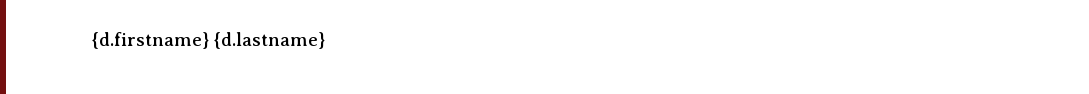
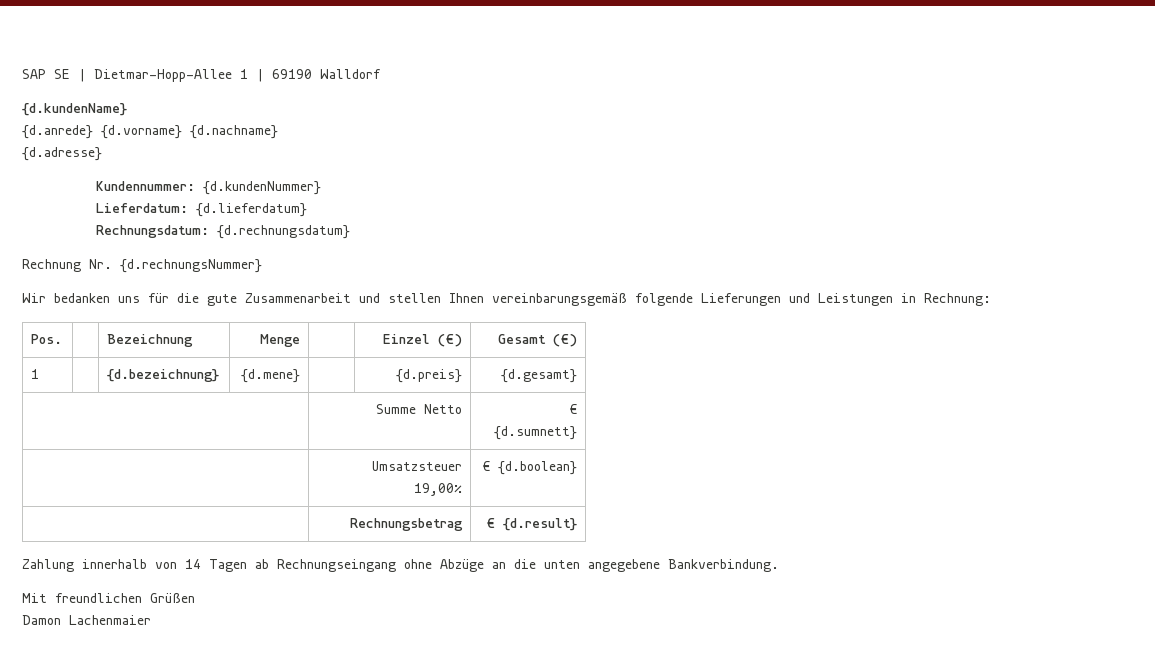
[92,32,326,49] {d.firstname} {d.lastname} -> [22,69,381,82] [22,103,127,116] [22,125,278,139] [22,147,102,161] [96,181,322,195] [96,203,308,217] [96,225,351,239] [22,259,262,273] [22,293,991,306] [31,334,63,344] [107,334,194,347] [259,334,300,347] [382,334,462,347] [497,334,577,347] [31,369,40,379] [107,369,220,382] [240,369,300,383] [395,369,462,383] [500,369,577,383] [375,404,462,414] [569,404,577,414] [493,426,577,440] [371,461,462,471] [413,483,462,496] [482,461,577,475] [349,518,463,531] [486,518,577,531] [22,559,779,572] [22,593,195,603] [22,615,151,625] SAP SE | Dietmar-Hopp-Allee 1 | 69190 Walldorf // {d.kundenName} // {d.anrede} {d.vorname} {d.nachname} // {d.adresse} // Kundennummer: {d.kundenNummer} // Lieferdatum: {d.lieferdatum} // Rechnungsdatum: {d.rechnungsdatum} // Rechnung Nr. {d.rechnungsNummer} // Wir bedanken uns für die gute Zusammenarbeit und stellen Ihnen vereinbarungsgemäß folgende Lieferungen und Leistungen in Rechnung: // Pos. | | Bezeichnung | Menge | | Einzel (€) | Gesamt (€) // 1 | | {d.bezeichnung} | {d.mene} | | {d.preis} | {d.gesamt} // | Summe Netto | € {d.sumnett} // | Umsatzsteuer 19,00% | € {d.boolean} // | Rechnungsbetrag | € {d.result} // Zahlung innerhalb von 14 Tagen ab Rechnungseingang ohne Abzüge an die unten angegebene Bankverbindung. // Mit freundlichen Grüßen // Damon Lachenmaier

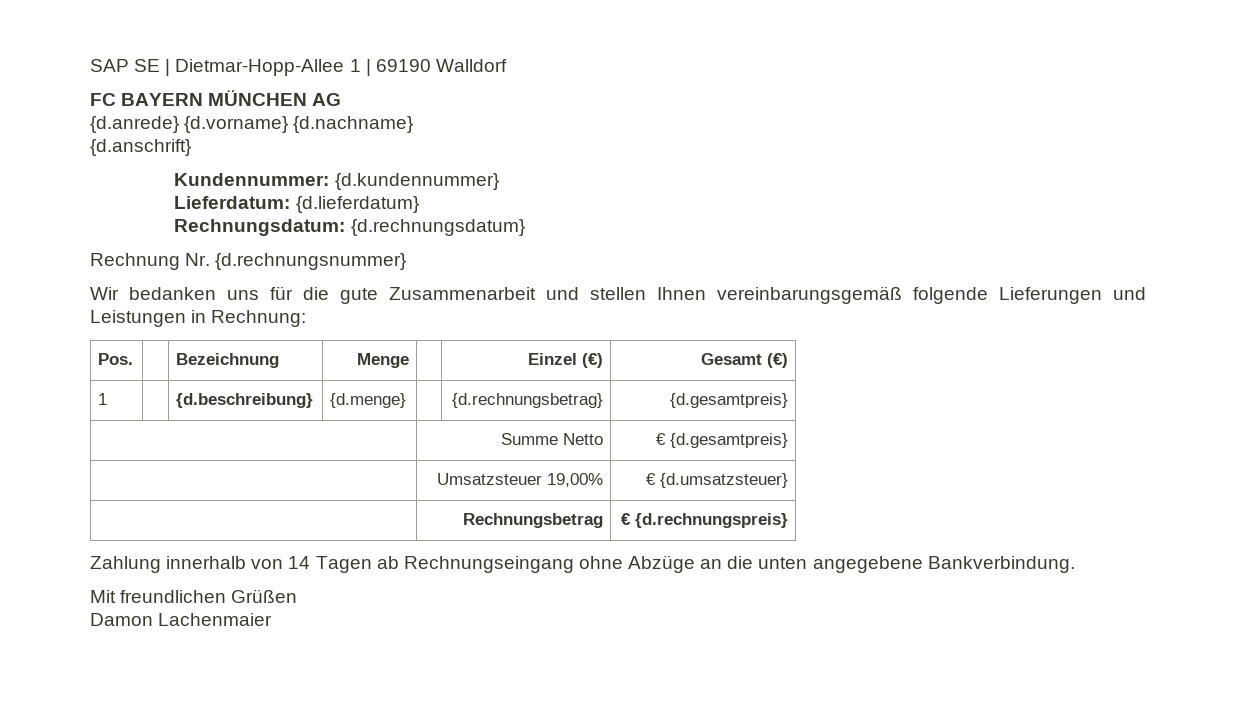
[22,103,127,116] {d.kundenName} -> [90,90,342,106] FC BAYERN MÜNCHEN AG
[22,147,102,161] {d.adresse} -> [90,139,191,156] {d.anschrift}
[203,181,322,195] {d.kundenNummer} -> [334,173,499,190] {d.kundennummer}
[120,259,262,273] {d.rechnungsNummer} -> [215,253,407,270] {d.rechnungsnummer}
[107,369,220,382] [240,369,300,383] [395,369,462,383] [500,369,577,383] {d.bezeichnung} | {d.mene} | | {d.preis} | {d.gesamt} -> [176,393,314,408] [330,393,407,408] [451,393,603,408] [669,393,788,408] {d.beschreibung} | {d.menge} | | {d.rechnungsbetrag} | {d.gesamtpreis}
[493,426,577,440] {d.sumnett} -> [669,433,788,448] {d.gesamtpreis}
[497,461,577,475] {d.boolean} -> [659,473,788,488] {d.umsatzsteuer}
[502,518,577,531] {d.result} -> [634,513,788,528] {d.rechnungspreis}

